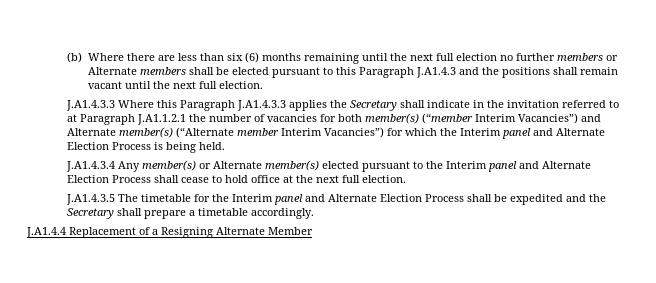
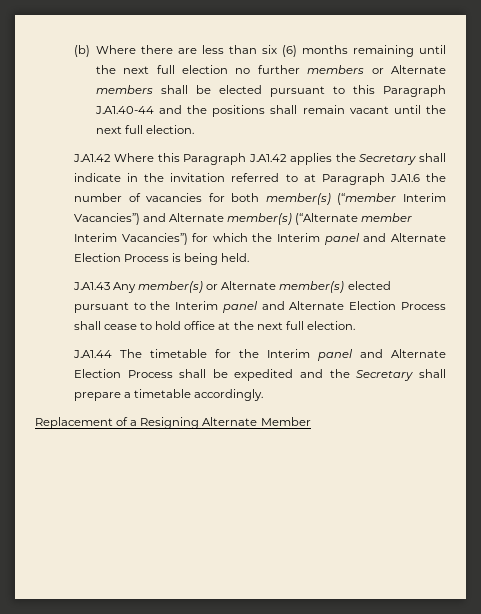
[415,67,456,78] J.A1.4.3 -> [94,106,154,114] J.A1.40-44
[66,100,116,111] J.A1.4.3.3 -> [72,154,111,162] J.A1.42
[237,100,287,111] J.A1.4.3.3 -> [248,154,287,162] J.A1.42
[137,114,187,125] J.A1.1.2.1 -> [389,174,420,182] J.A1.6
[66,161,116,172] J.A1.4.3.4 -> [72,282,110,290] J.A1.43
[66,194,116,205] J.A1.4.3.5 -> [72,350,112,358] J.A1.44
[26,227,66,238] J.A1.4.4 -> (264, 395) none

